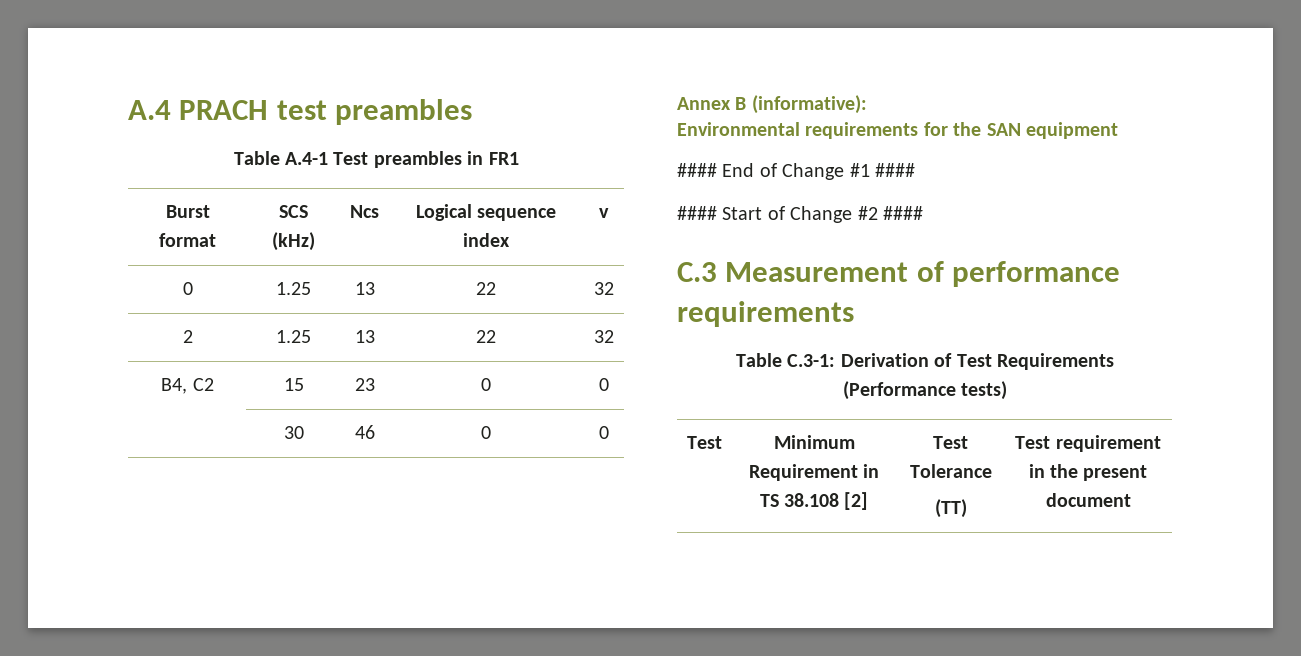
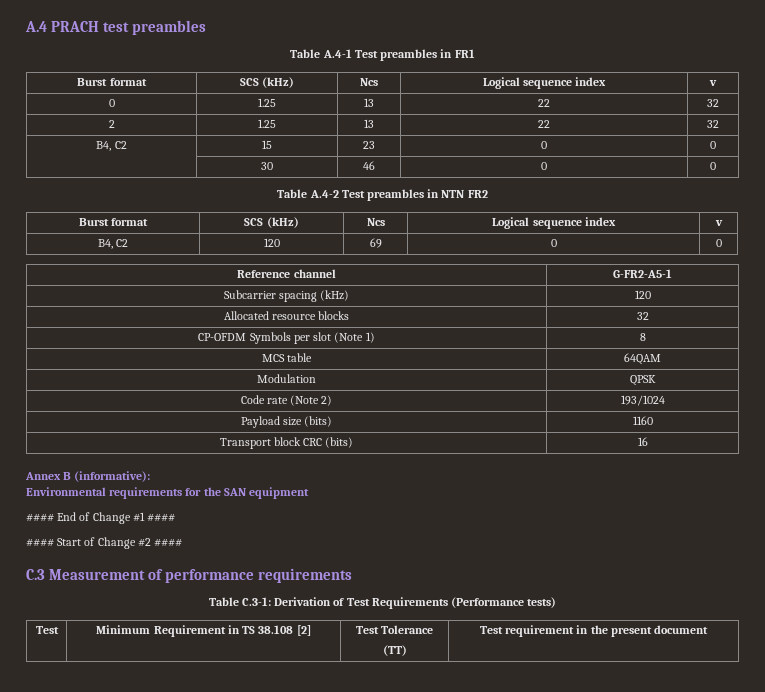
(609, 432) none -> [277,189,488,201] [78,218,149,226] [244,217,299,228] [366,218,385,226] [492,217,616,229] [714,220,723,226] [97,239,129,249] [263,238,280,247] [369,238,382,248] [550,239,557,247] [715,239,722,247] [237,269,336,278] [613,269,672,278] [223,290,350,302] [634,290,651,299] [223,311,350,320] [636,312,649,320] [198,332,375,344] [639,333,646,341] [261,353,313,362] [624,353,661,365] [257,374,316,383] [629,375,656,386] [240,395,333,406] [620,395,665,406] [240,416,333,428] [632,416,653,425] [219,437,354,449] [637,437,648,446] // Table A.4-2 Test preambles in NTN FR2 // Burst format | SCS (kHz) | Ncs | Logical sequence index | v // B4, C2 | 120 | 69 | 0 | 0 // Reference channel | G-FR2-A5-1 // Subcarrier spacing (kHz) | 120 // Allocated resource blocks | 32 // CP-OFDM Symbols per slot (Note 1) | 8 // MCS table | 64QAM // Modulation | QPSK // Code rate (Note 2) | 193/1024 // Payload size (bits) | 1160 // Transport block CRC (bits) | 16

